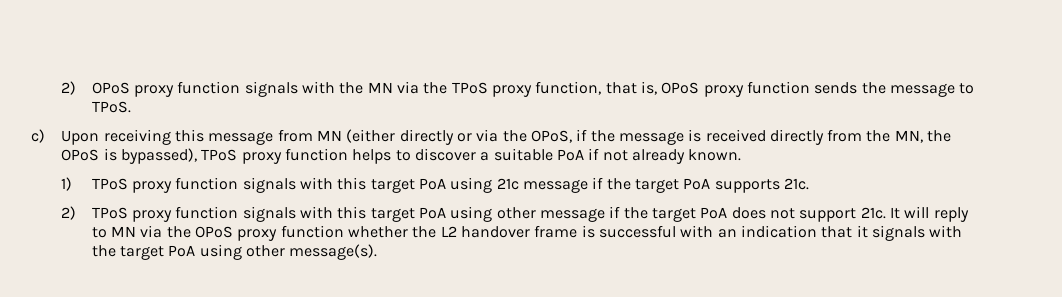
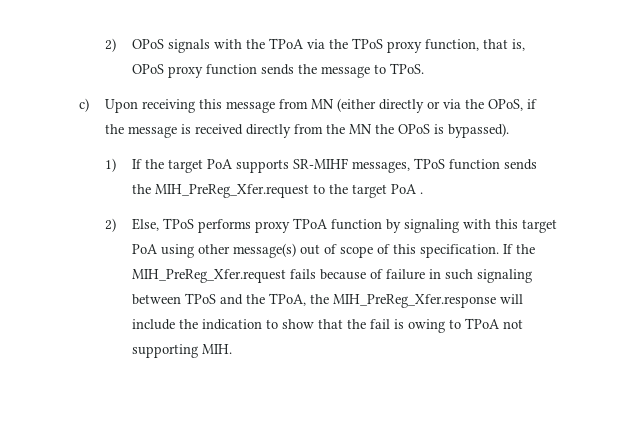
[134,81,393,97] proxy function signals with the MN -> [167,38,304,53] signals with the TPoA
[894,130,923,143] MN, -> [349,124,373,134] MN
[121,148,742,164] [61,177,809,193] [61,206,296,222] bypassed), TPoS proxy function helps to discover a suitable PoA if not already known. // 1) TPoS proxy function signals with this target PoA using 21c message if the target PoA supports 21c. // 2) TPoS proxy function signals -> [448,123,510,138] [105,158,537,173] [131,184,423,198] [105,218,459,233] bypassed). // 1) If the target PoA supports SR-MIHF messages, TPoS function sends the MIH_PreReg_Xfer.request to the target PoA . // 2) Else, TPoS performs proxy TPoA function by signaling
[539,206,969,222] [91,225,963,241] [91,244,378,260] message if the target PoA does not support 21c. It will reply to MN via the OPoS proxy function whether the L2 handover frame is successful with an indication that it signals with the target PoA using other message(s). -> [232,243,535,258] [131,269,532,283] [131,293,523,308] [131,318,523,333] [131,344,232,358] message(s) out of scope of this specification. If the MIH_PreReg_Xfer.request fails because of failure in such signaling between TPoS and the TPoA, the MIH_PreReg_Xfer.response will include the indication to show that the fail is owing to TPoA not supporting MIH.

